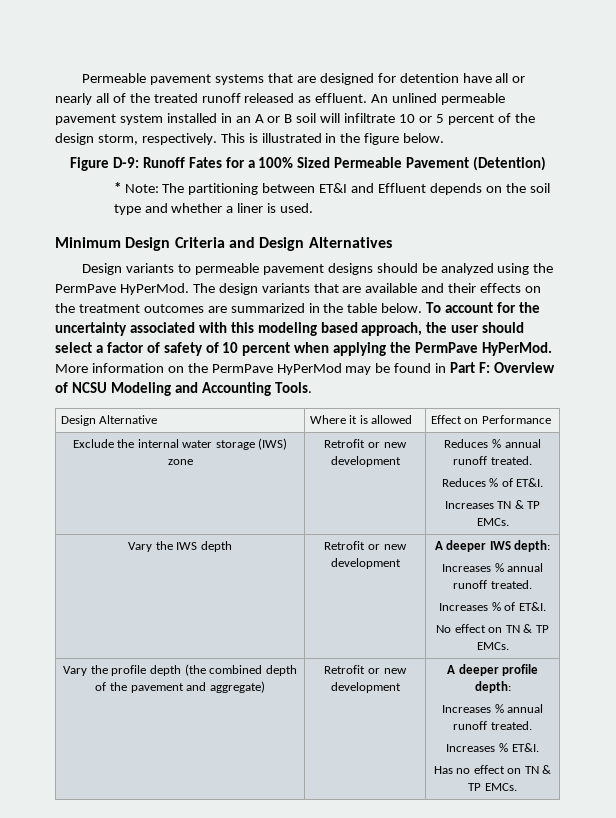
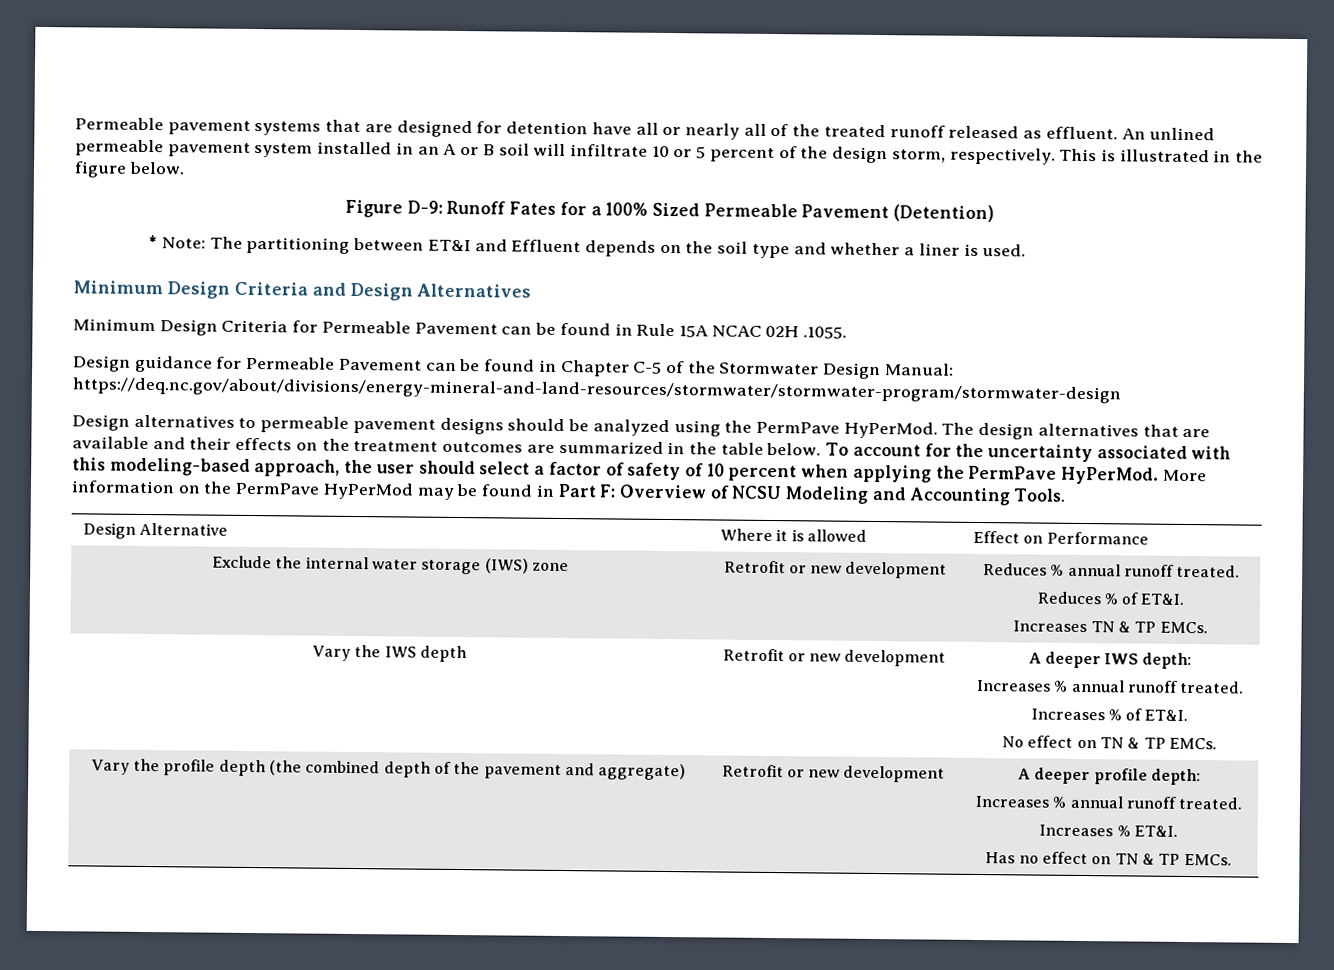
[82,263,175,275] Design variants -> [73,318,848,339] [73,355,954,380] [72,377,1121,404] [72,414,235,431] Minimum Design Criteria for Permeable Pavement can be found in Rule 15A NCAC 02H .1055. // Design guidance for Permeable Pavement can be found in Chapter C-5 of the Stormwater Design Manual: https://deq.nc.gov/about/divisions/energy-mineral-and-land-resources/stormwater/stormwater-program/stormwater-design // Design alternatives
[261,283,310,293] variants -> [1037,423,1139,437] alternatives
[257,322,358,336] modeling based -> [109,457,251,476] modeling-based

